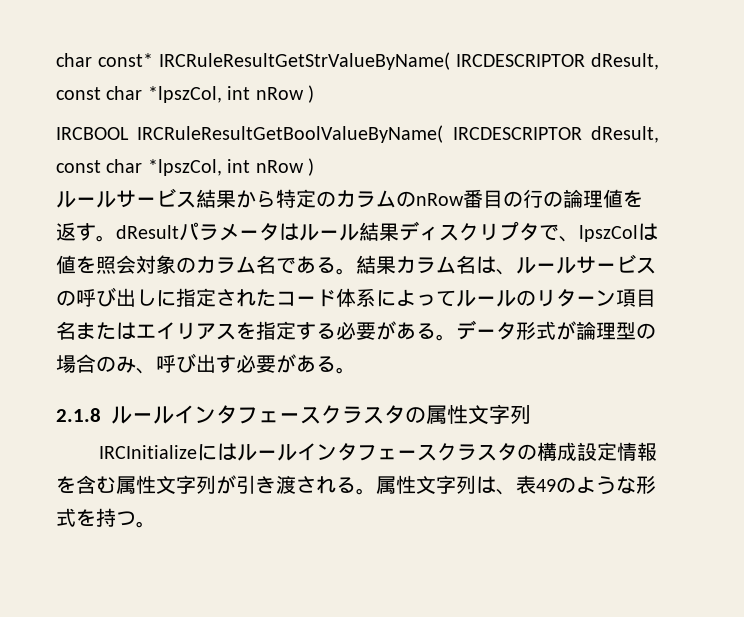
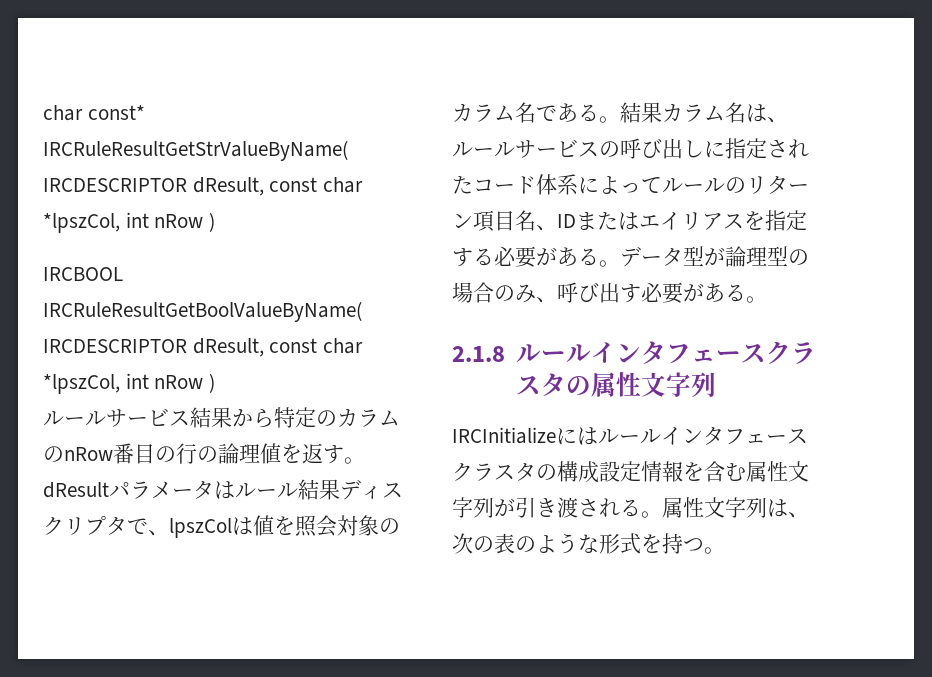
(76, 330) none -> [536,214,576,231] 、ID
[516,321,556,340] 形式 -> [683,246,704,266] 型
[516,475,556,494] 表49 -> [452,533,515,554] 次の表

